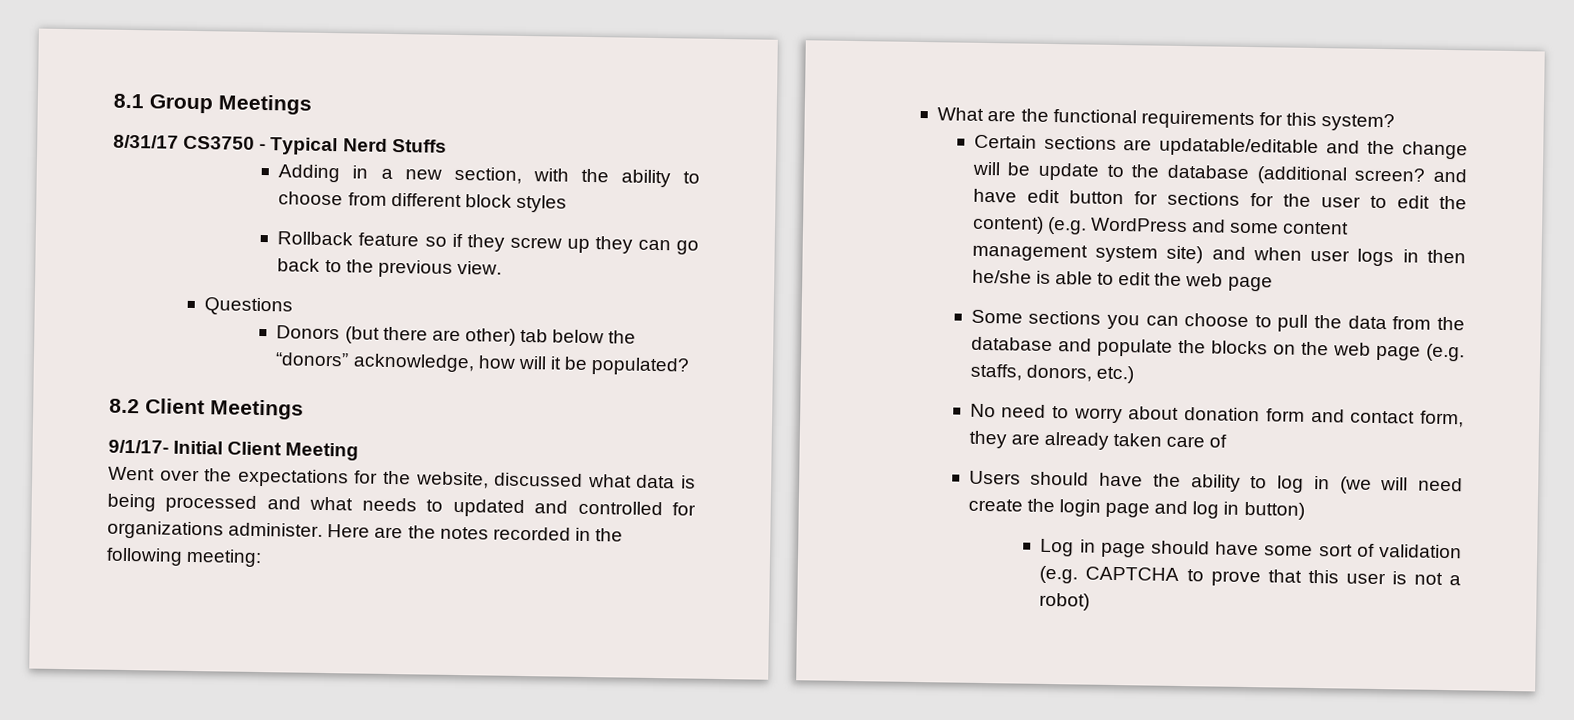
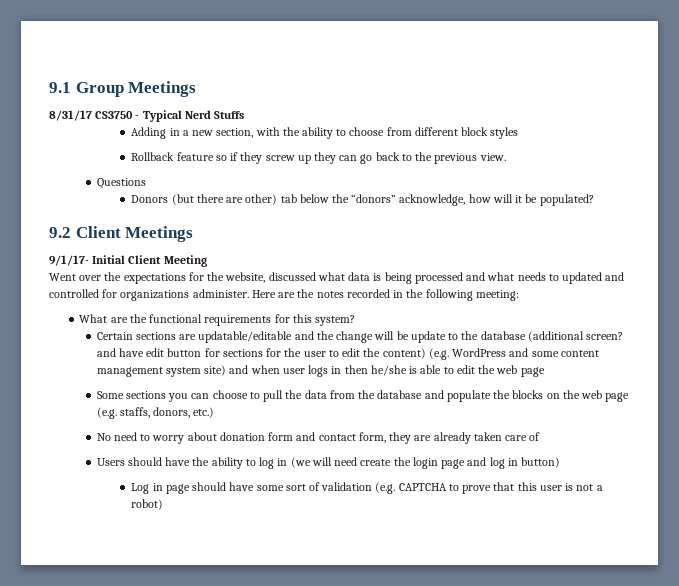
[113,93,144,109] 8.1 -> [49,82,71,93] 9.1
[109,398,140,414] 8.2 -> [49,227,71,238] 9.2

